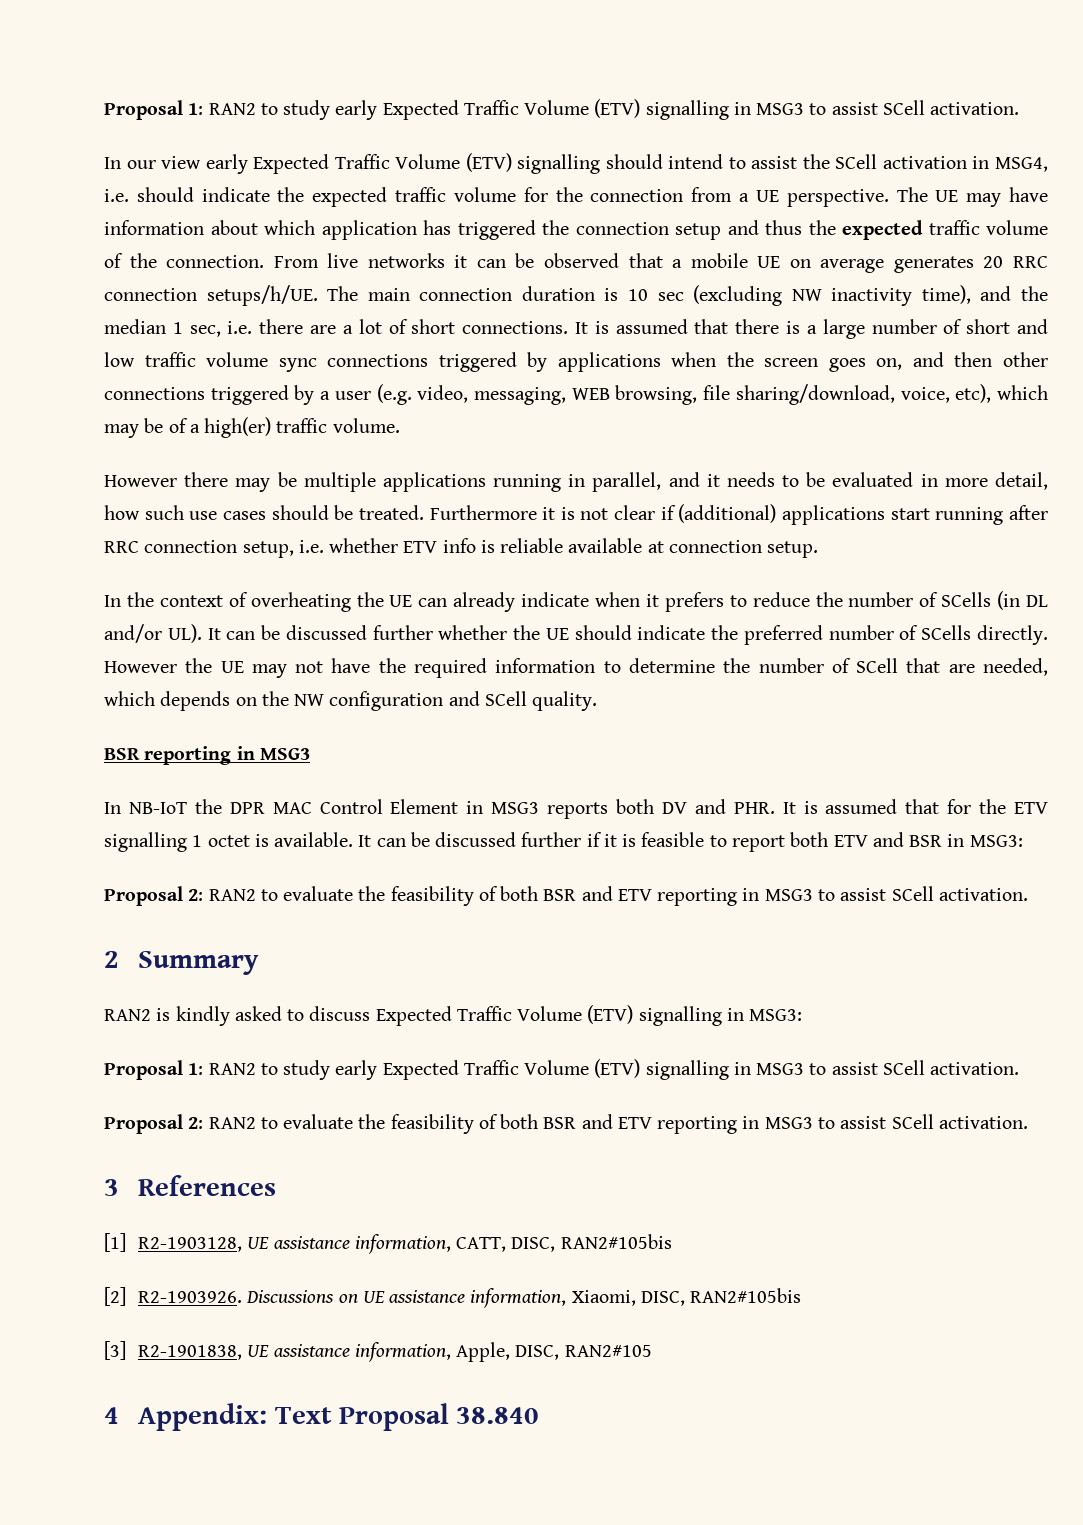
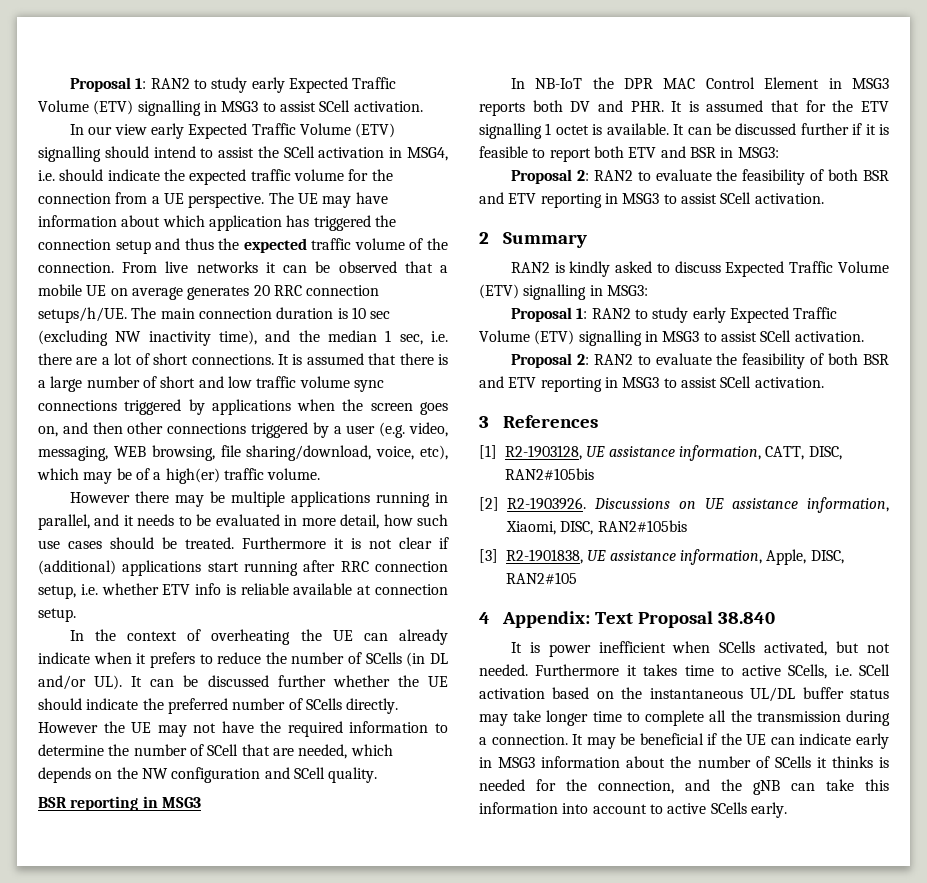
(540, 1415) none -> [510,641,890,657] [479,664,891,679] [479,687,889,702] [479,710,890,726] [479,733,890,749] [479,756,890,768] [479,779,889,795] [479,802,787,818] // It is power inefficient when SCells activated, but not needed. Furthermore it takes time to active SCells, i.e. SCell activation based on the instantaneous UL/DL buffer status may take longer time to complete all the transmission during a connection. It may be beneficial if the UE can indicate early in MSG3 information about the number of SCells it thinks is needed for the connection, and the gNB can take this information into account to active SCells early.

